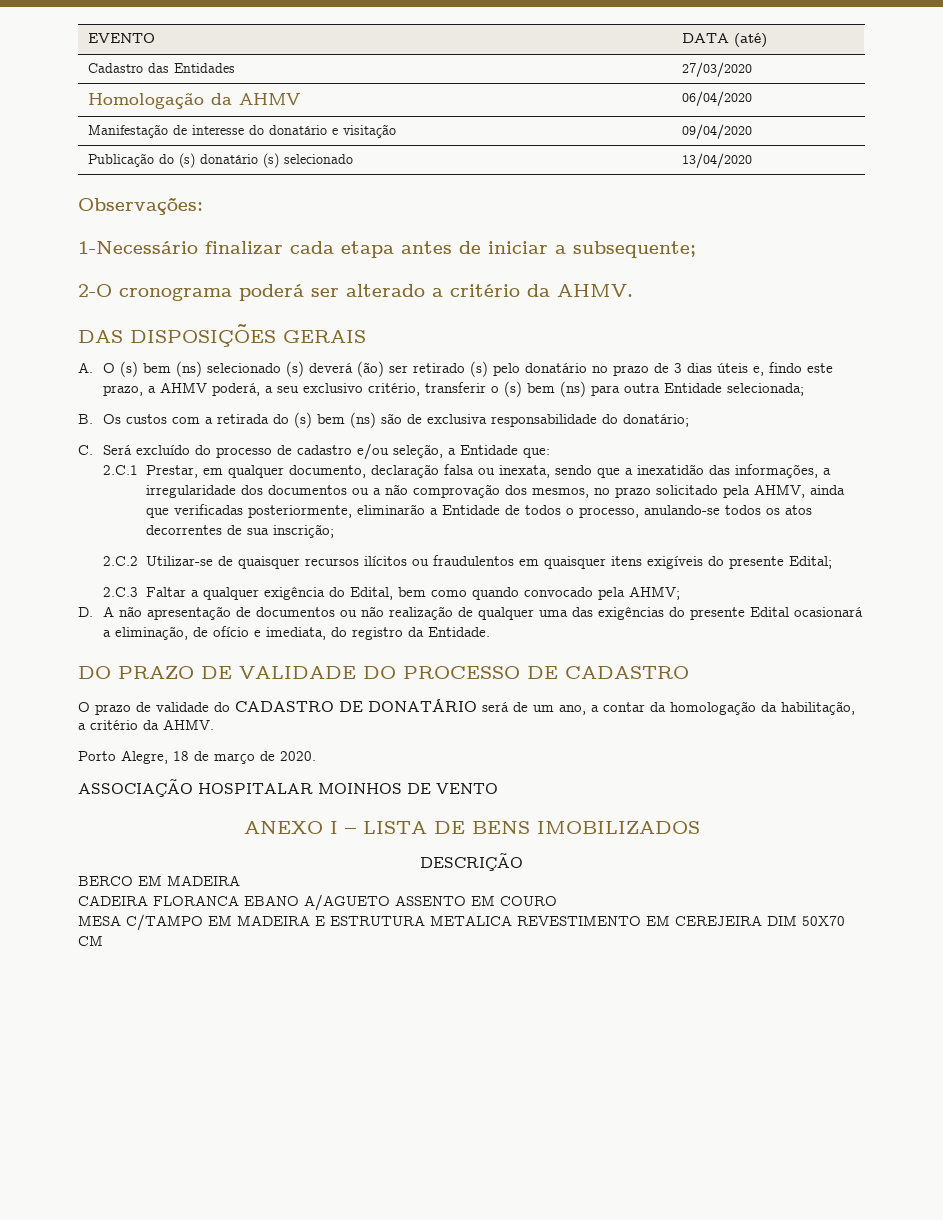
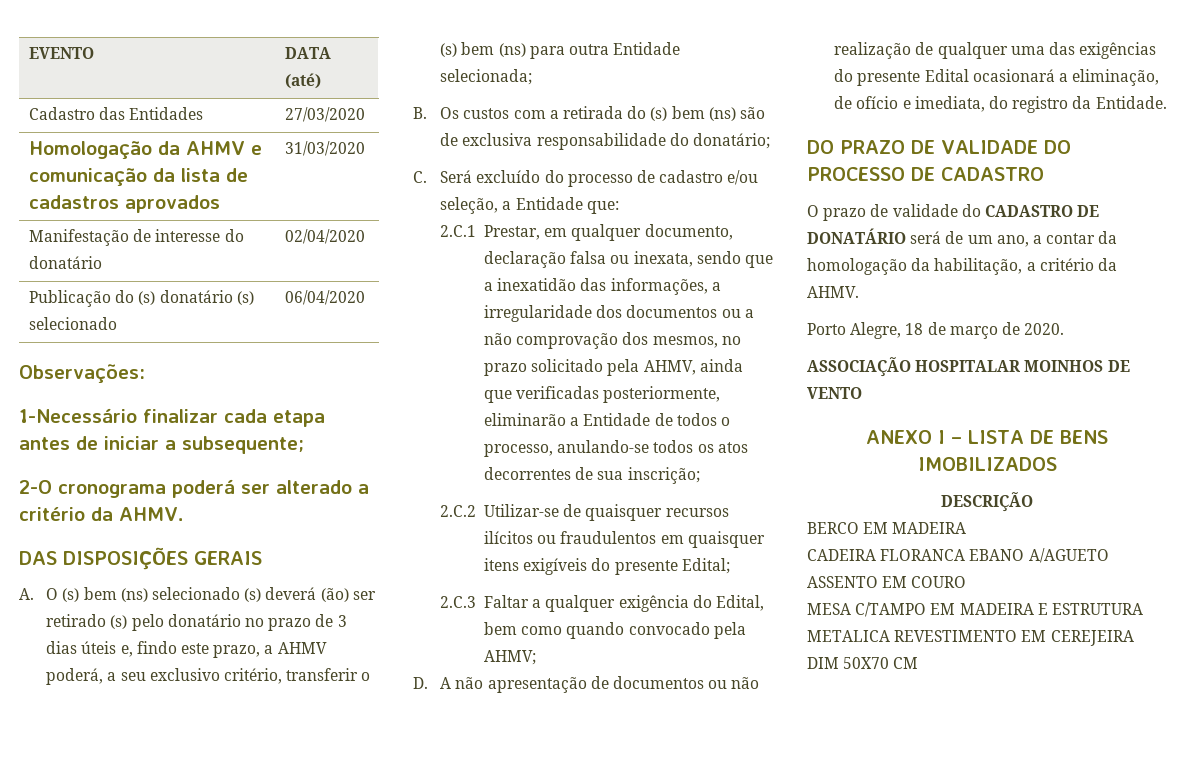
[681,91,752,106] | 06/04/2020 -> [251,145,263,155] [29,168,249,186] [29,195,221,213] [285,141,366,156] e comunicação da lista de cadastros aprovados | 31/03/2020
[331,124,396,138] [681,124,752,139] e visitação | 09/04/2020 -> [285,229,366,244] | 02/04/2020
[681,153,752,168] 13/04/2020 -> [285,290,366,305] 06/04/2020

